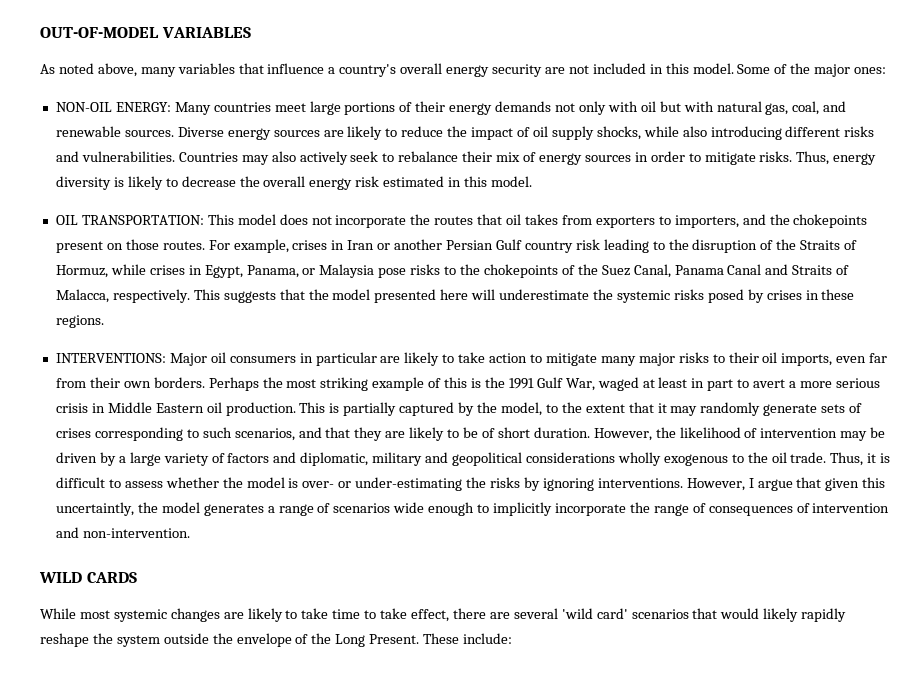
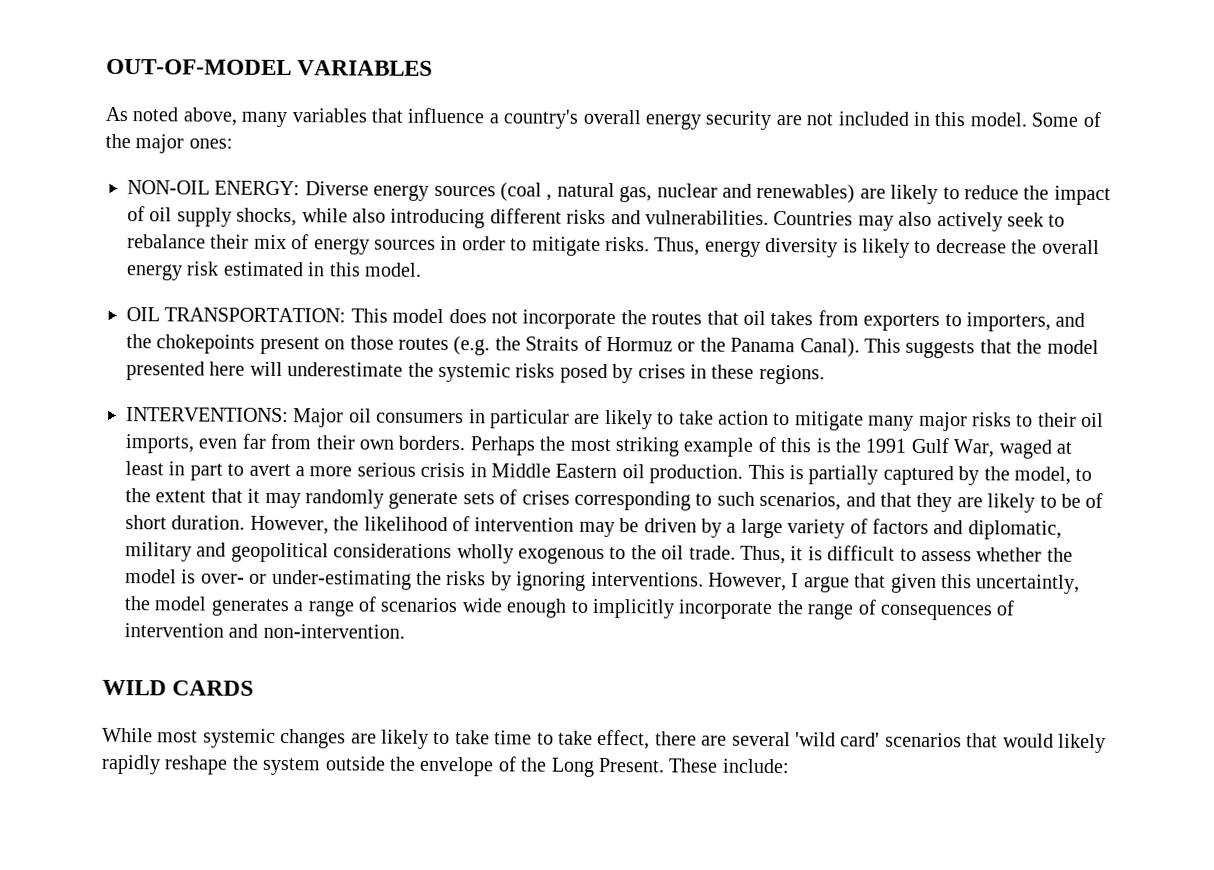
[174,101,847,115] [55,126,320,140] Many countries meet large portions of their energy demands not only with oil but with natural gas, coal, and renewable sources. Diverse energy sources -> [304,181,856,204] Diverse energy sources (coal , natural gas, nuclear and renewables)
[162,239,858,253] [55,264,850,278] [55,289,190,303] routes. For example, crises in Iran or another Persian Gulf country risk leading to the disruption of the Straits of Hormuz, while crises in Egypt, Panama, or Malaysia pose risks to the chokepoints of the Suez Canal, Panama Canal and Straits of Malacca, respectively. -> [398,335,860,358] routes (e.g. the Straits of Hormuz or the Panama Canal).

